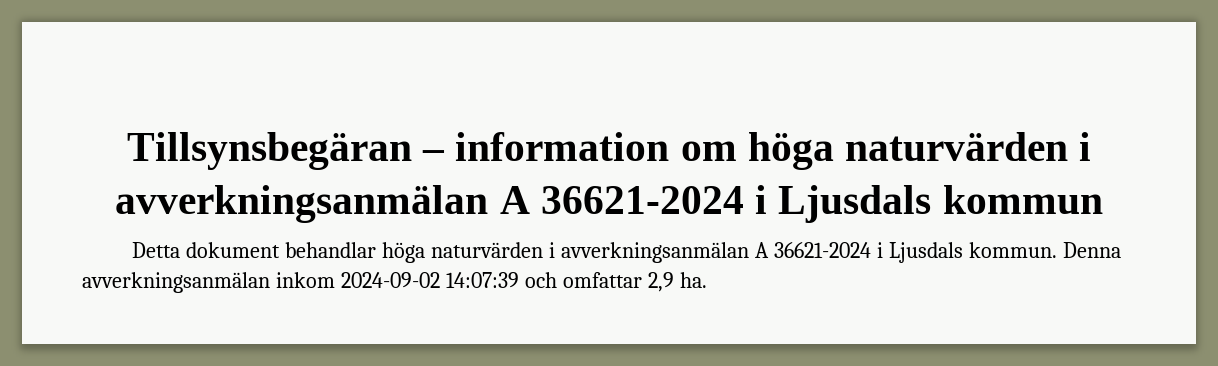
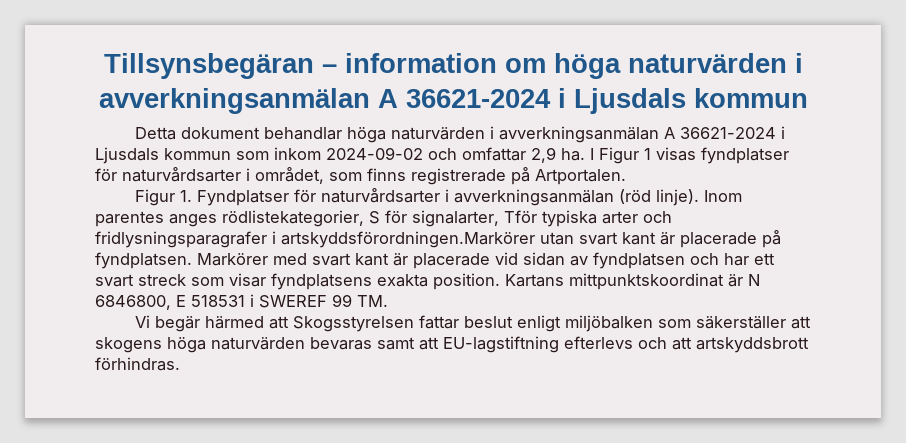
[968,242,1121,258] [82,272,270,293] kommun. Denna avverkningsanmälan -> [164,148,269,160] kommun som
[445,272,519,288] 14:07:39 -> (423, 153) none
(707, 280) none -> [590,147,789,164] [95,167,626,185] [134,188,742,206] [95,210,672,227] [95,230,781,248] [95,252,775,269] [95,273,760,290] [95,294,388,310] [134,315,811,332] [95,336,809,353] [95,357,180,371] I Figur 1 visas fyndplatser för naturvårdsarter i området, som finns registrerade på Artportalen. // Figur 1. Fyndplatser för naturvårdsarter i avverkningsanmälan (röd linje). Inom parentes anges rödlistekategorier, S för signalarter, Tför typiska arter och fridlysningsparagrafer i artskyddsförordningen.Markörer utan svart kant är placerade på fyndplatsen. Markörer med svart kant är placerade vid sidan av fyndplatsen och har ett svart streck som visar fyndplatsens exakta position. Kartans mittpunktskoordinat är N 6846800, E 518531 i SWEREF 99 TM. // Vi begär härmed att Skogsstyrelsen fattar beslut enligt miljöbalken som säkerställer att skogens höga naturvärden bevaras samt att EU-lagstiftning efterlevs och att artskyddsbrott förhindras.

